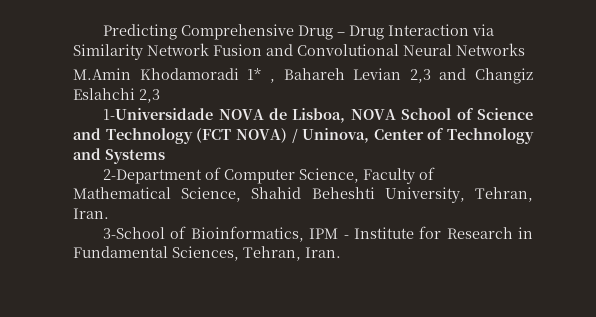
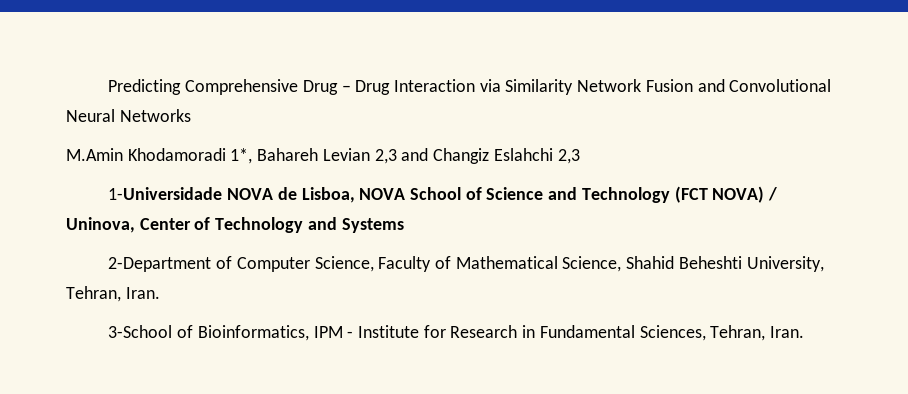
[247,68,275,83] 1* , -> [230,148,253,164] 1*,

